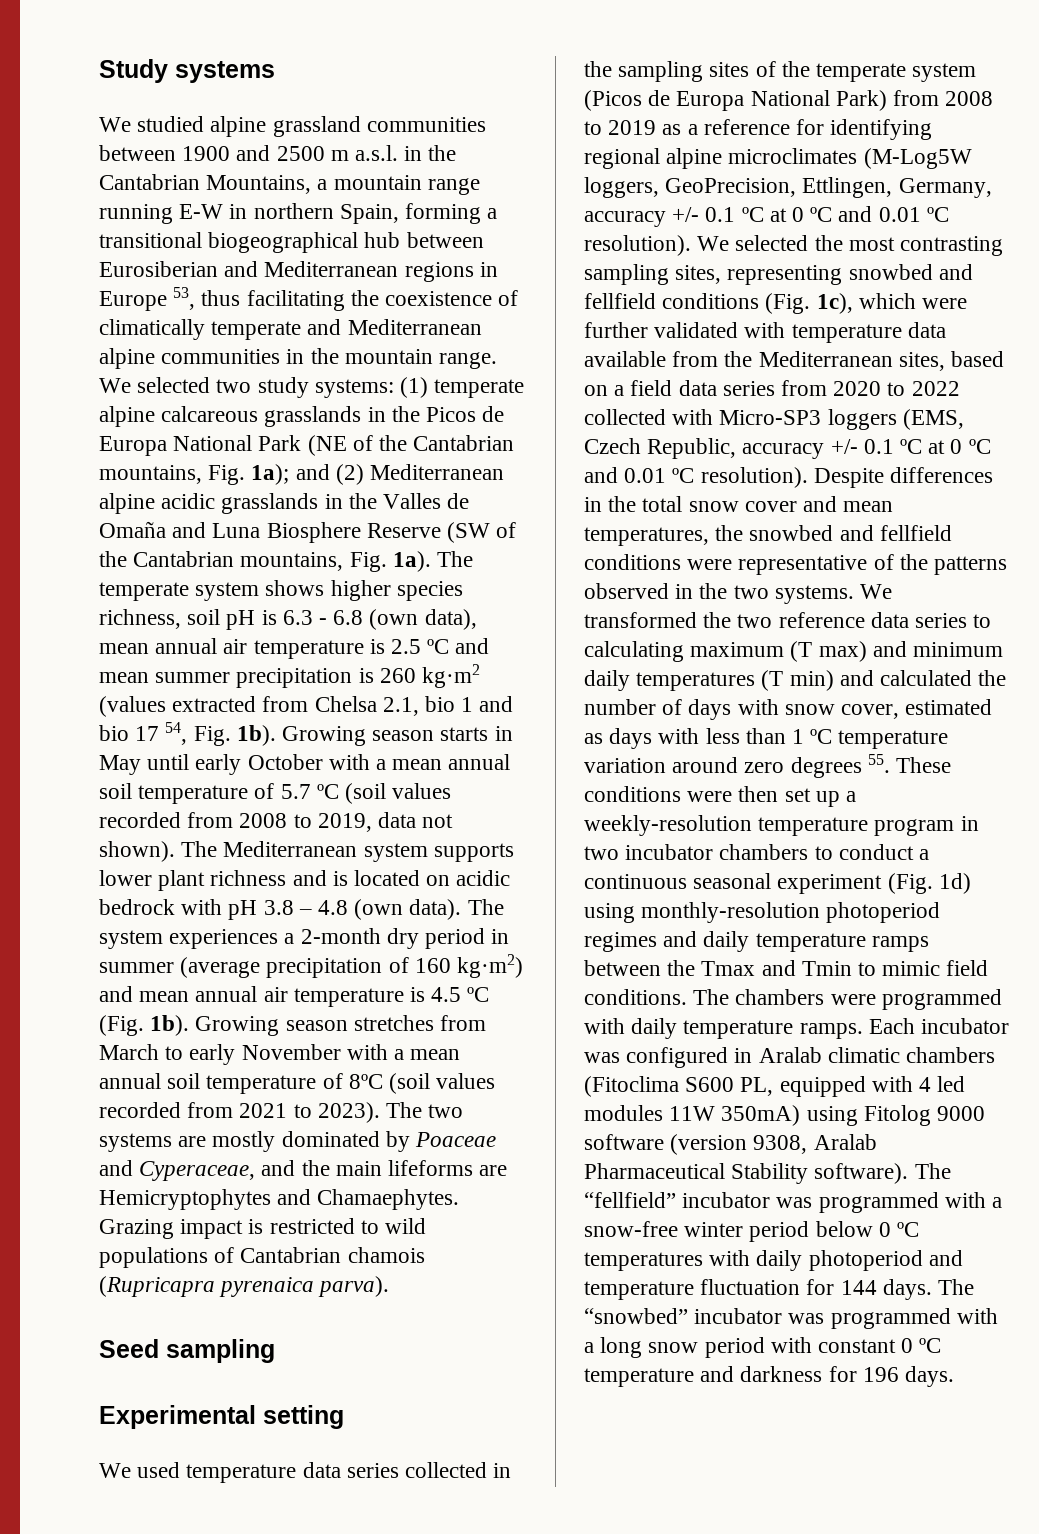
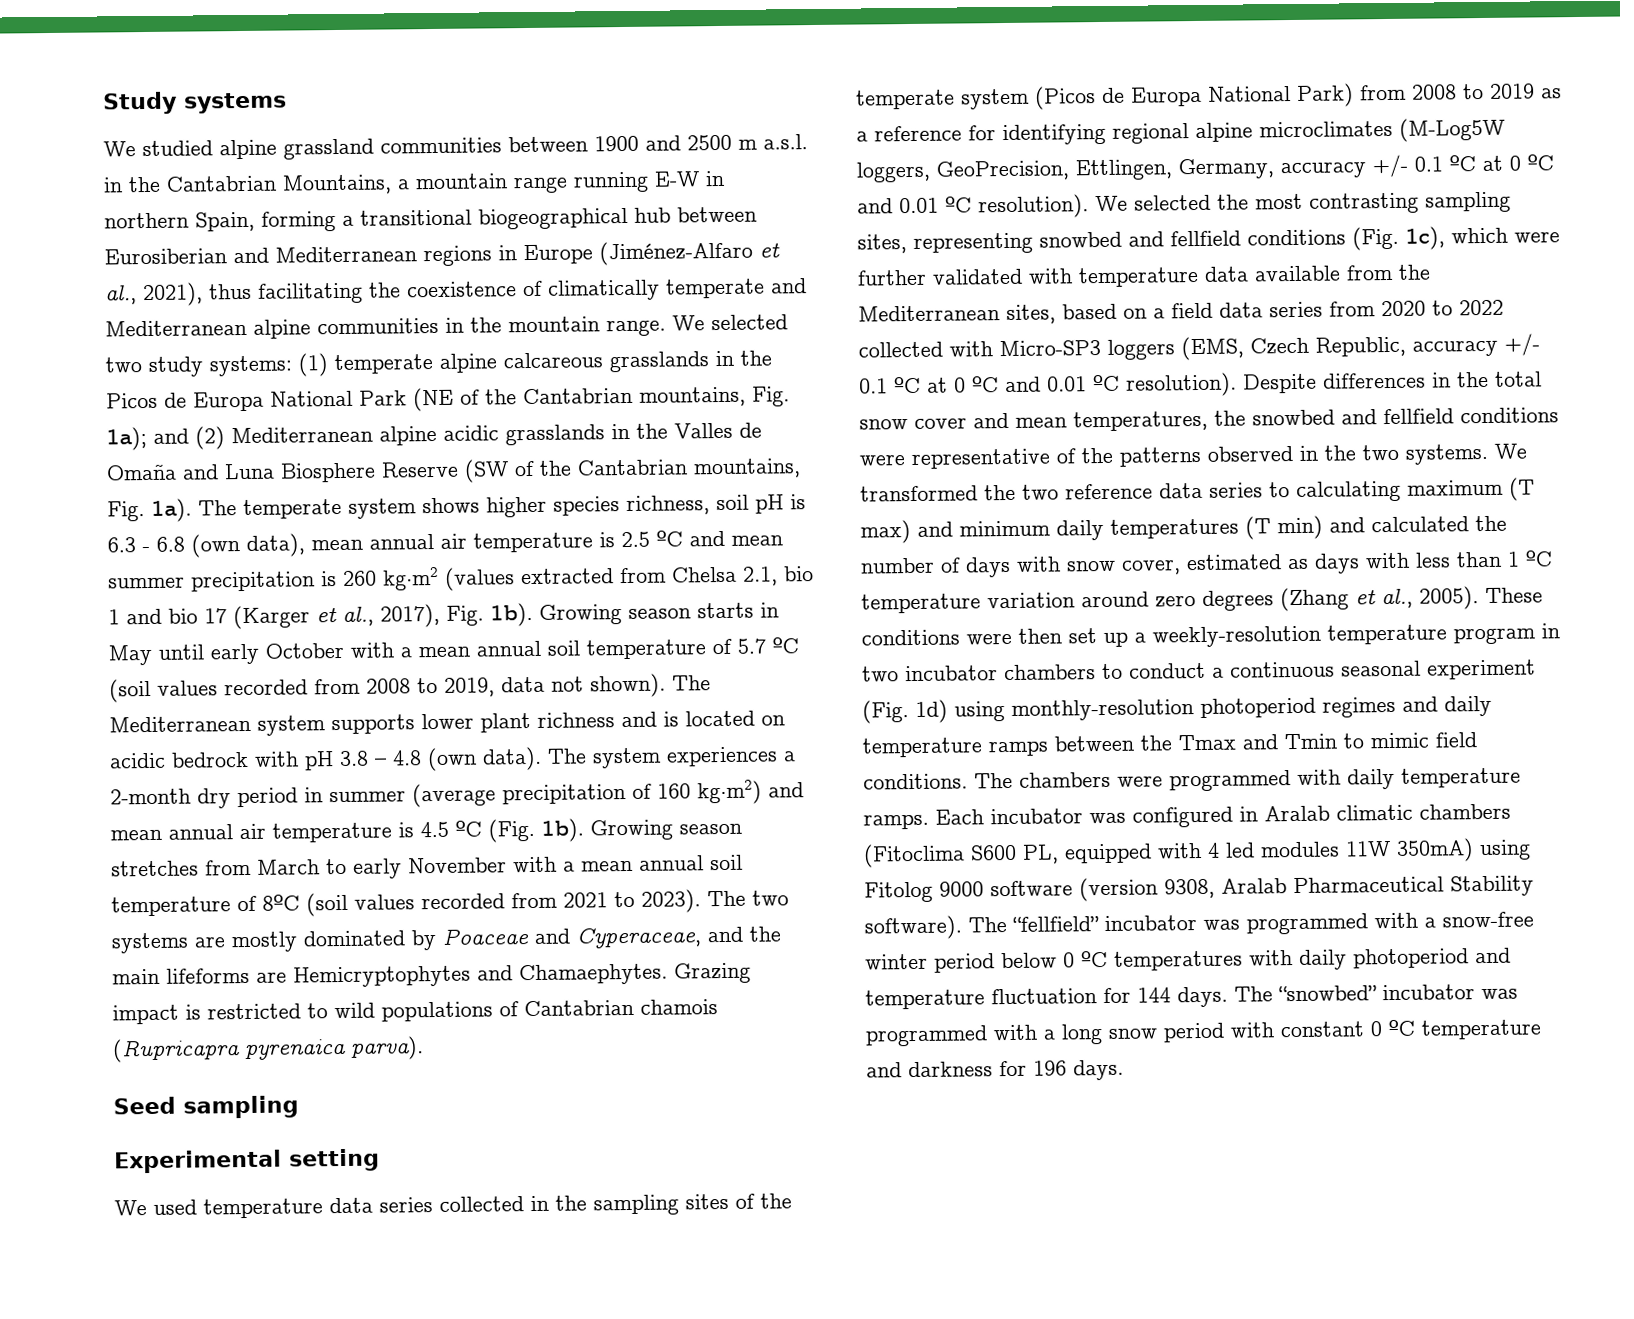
[173,287,196,310] 53, -> [599,240,780,266] [105,282,203,307] (Jiménez-Alfaro et al., 2021),
[165,722,188,745] 54, -> [233,603,440,630] (Karger et al., 2017),
[867,754,890,773] 55. -> [1280,586,1479,612] (Zhang et al., 2005).

